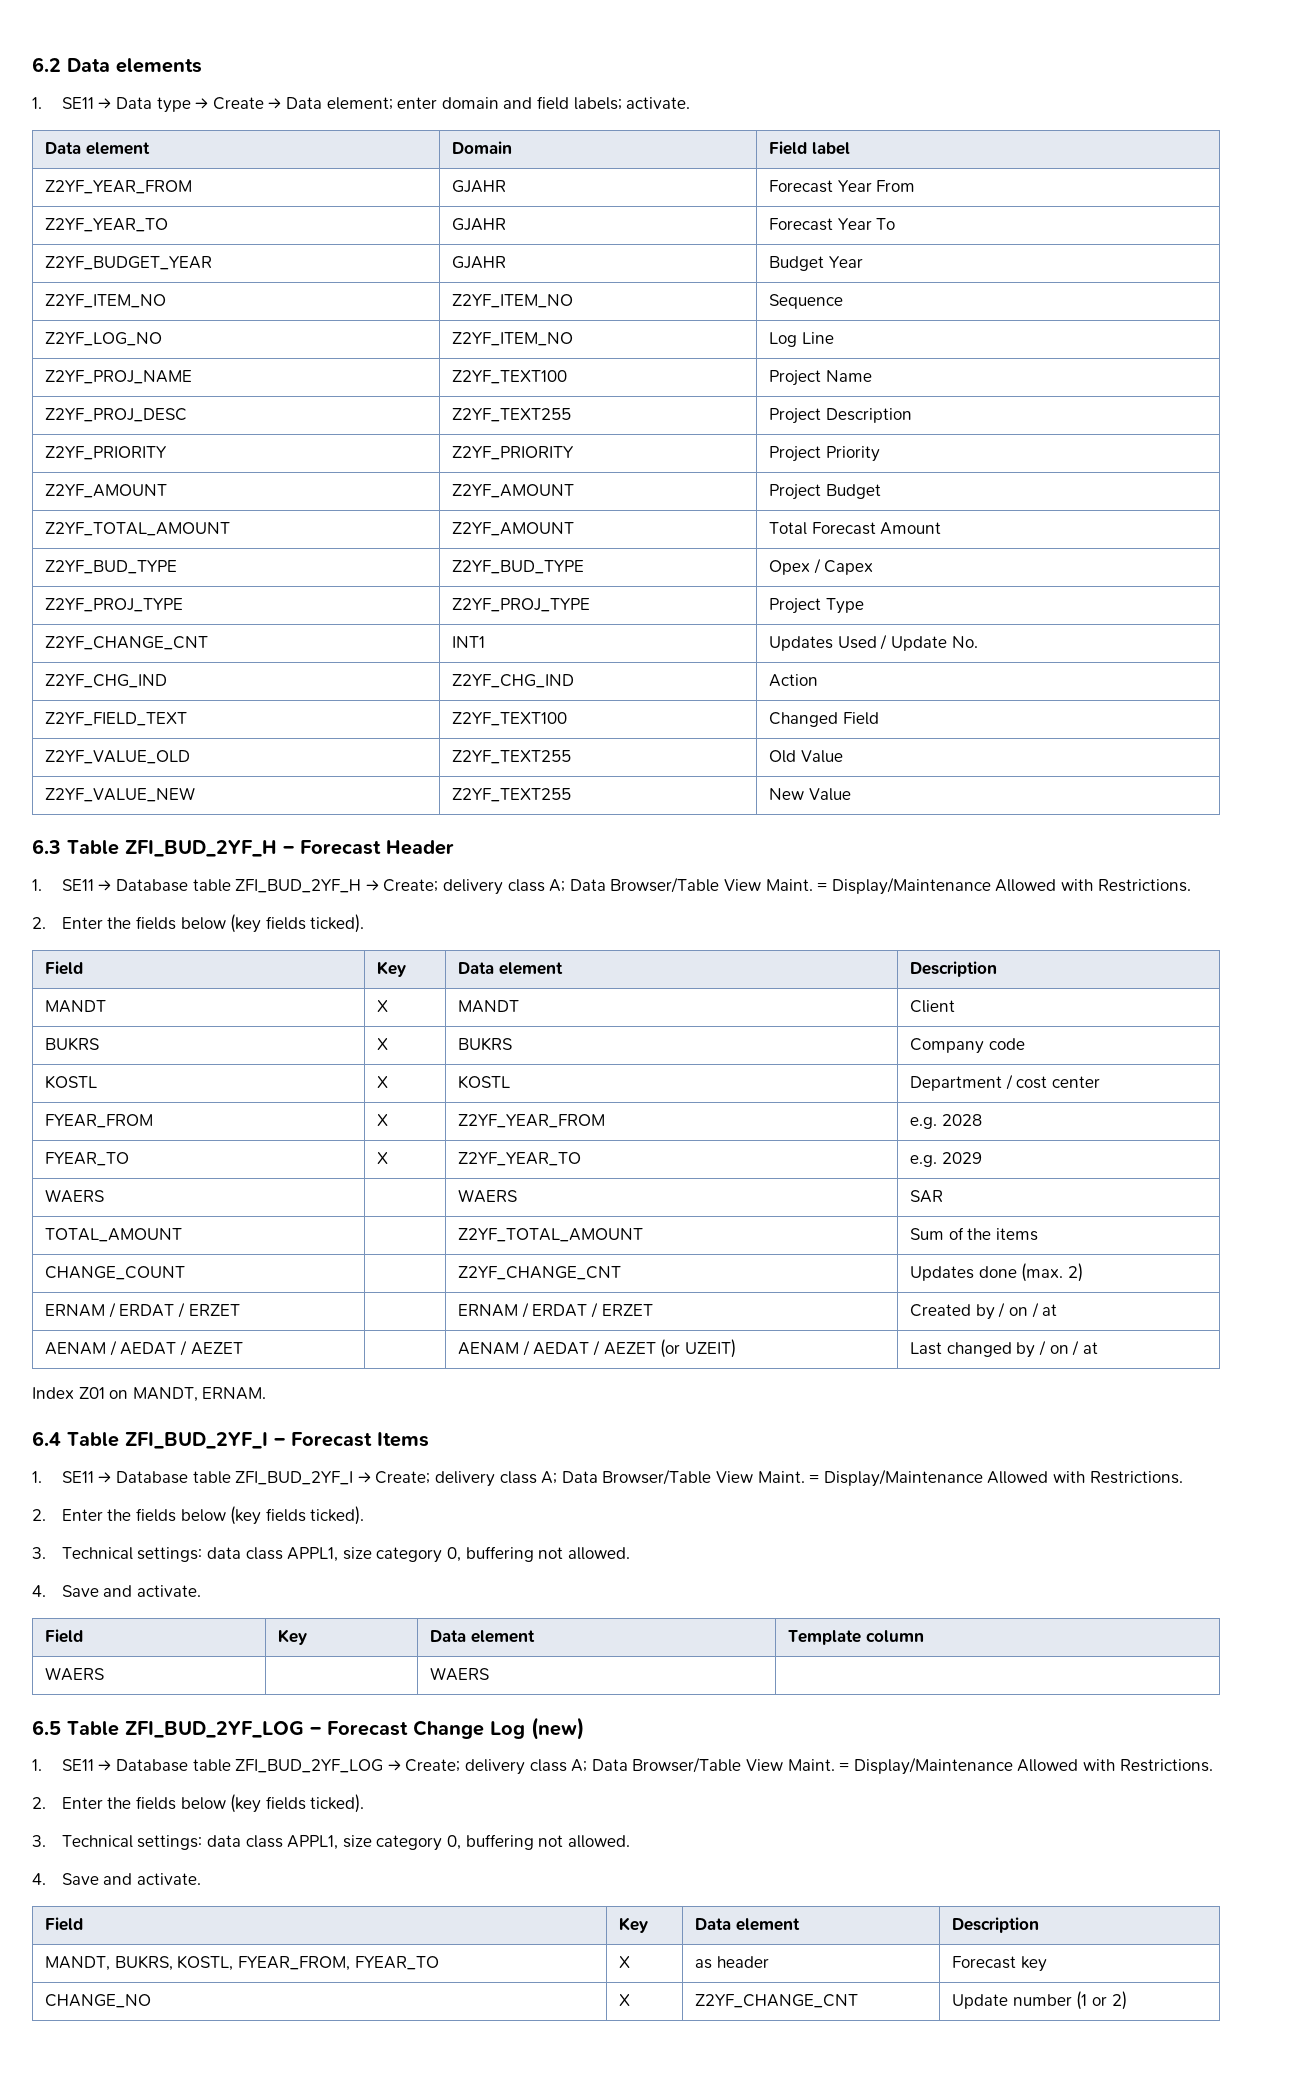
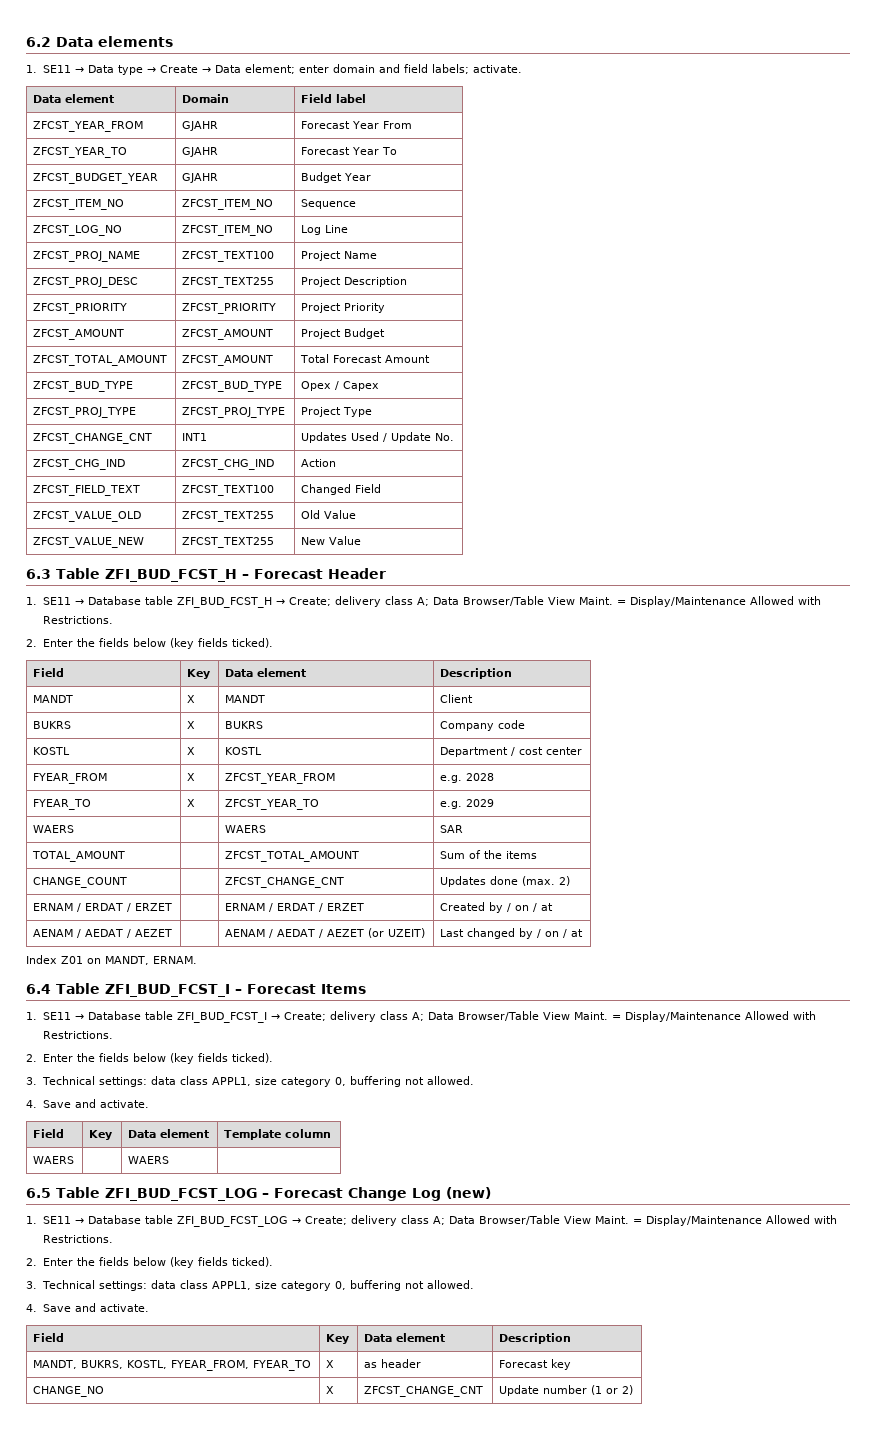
[45,180,193,194] Z2YF_YEAR_FROM -> [33,121,144,132] ZFCST_YEAR_FROM
[45,218,169,232] Z2YF_YEAR_TO -> [33,147,128,158] ZFCST_YEAR_TO
[45,256,213,270] Z2YF_BUDGET_YEAR -> [33,173,159,184] ZFCST_BUDGET_YEAR
[45,294,167,308] [452,294,574,308] Z2YF_ITEM_NO | Z2YF_ITEM_NO -> [33,199,125,210] [182,199,274,210] ZFCST_ITEM_NO | ZFCST_ITEM_NO
[45,332,163,346] [452,332,574,346] Z2YF_LOG_NO | Z2YF_ITEM_NO -> [33,225,123,236] [182,225,274,236] ZFCST_LOG_NO | ZFCST_ITEM_NO
[45,370,193,384] [452,370,568,384] Z2YF_PROJ_NAME | Z2YF_TEXT100 -> [33,251,141,262] [182,251,275,262] ZFCST_PROJ_NAME | ZFCST_TEXT100
[45,408,188,422] [452,408,572,422] Z2YF_PROJ_DESC | Z2YF_TEXT255 -> [33,277,139,288] [182,277,275,288] ZFCST_PROJ_DESC | ZFCST_TEXT255
[45,446,168,460] [452,446,575,460] Z2YF_PRIORITY | Z2YF_PRIORITY -> [33,303,128,314] [182,303,277,314] ZFCST_PRIORITY | ZFCST_PRIORITY
[45,484,168,498] [452,484,575,498] Z2YF_AMOUNT | Z2YF_AMOUNT -> [33,329,125,340] [182,329,274,340] ZFCST_AMOUNT | ZFCST_AMOUNT
[45,522,231,536] [452,522,575,536] Z2YF_TOTAL_AMOUNT | Z2YF_AMOUNT -> [33,355,168,366] [182,355,274,366] ZFCST_TOTAL_AMOUNT | ZFCST_AMOUNT
[45,560,178,574] [452,560,585,574] Z2YF_BUD_TYPE | Z2YF_BUD_TYPE -> [33,381,134,392] [182,381,283,392] ZFCST_BUD_TYPE | ZFCST_BUD_TYPE
[45,598,184,612] [452,598,591,612] Z2YF_PROJ_TYPE | Z2YF_PROJ_TYPE -> [33,407,137,418] [182,407,286,418] ZFCST_PROJ_TYPE | ZFCST_PROJ_TYPE
[45,636,209,650] Z2YF_CHANGE_CNT -> [33,433,153,444] ZFCST_CHANGE_CNT
[45,674,168,688] [452,674,575,688] Z2YF_CHG_IND | Z2YF_CHG_IND -> [33,459,126,470] [182,459,275,470] ZFCST_CHG_IND | ZFCST_CHG_IND
[45,712,188,726] [452,712,568,726] Z2YF_FIELD_TEXT | Z2YF_TEXT100 -> [33,485,141,496] [182,485,275,496] ZFCST_FIELD_TEXT | ZFCST_TEXT100
[45,750,191,764] [452,750,572,764] Z2YF_VALUE_OLD | Z2YF_TEXT255 -> [33,511,142,522] [182,511,275,522] ZFCST_VALUE_OLD | ZFCST_TEXT255
[45,787,196,802] [452,788,572,802] Z2YF_VALUE_NEW | Z2YF_TEXT255 -> [33,537,145,548] [182,537,275,548] ZFCST_VALUE_NEW | ZFCST_TEXT255
[125,840,277,857] ZFI_BUD_2YF_H -> [104,569,237,582] ZFI_BUD_FCST_H
[235,879,362,893] ZFI_BUD_2YF_H -> [176,597,272,608] ZFI_BUD_FCST_H
[458,1114,606,1128] Z2YF_YEAR_FROM -> [225,773,336,784] ZFCST_YEAR_FROM
[458,1152,582,1166] Z2YF_YEAR_TO -> [225,799,320,810] ZFCST_YEAR_TO
[458,1228,644,1242] Z2YF_TOTAL_AMOUNT -> [225,851,360,862] ZFCST_TOTAL_AMOUNT
[458,1266,622,1280] Z2YF_CHANGE_CNT -> [225,877,345,888] ZFCST_CHANGE_CNT
[125,1432,268,1449] ZFI_BUD_2YF_I -> [104,984,230,997] ZFI_BUD_FCST_I
[235,1471,354,1485] ZFI_BUD_2YF_I -> [176,1012,267,1023] ZFI_BUD_FCST_I
[125,1721,304,1738] ZFI_BUD_2YF_LOG -> [104,1188,257,1201] ZFI_BUD_FCST_LOG
[235,1759,384,1773] ZFI_BUD_2YF_LOG -> [176,1216,288,1227] ZFI_BUD_FCST_LOG
[695,1994,859,2008] Z2YF_CHANGE_CNT -> [364,1386,484,1397] ZFCST_CHANGE_CNT

